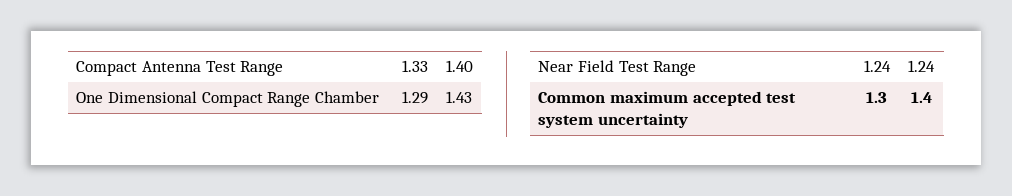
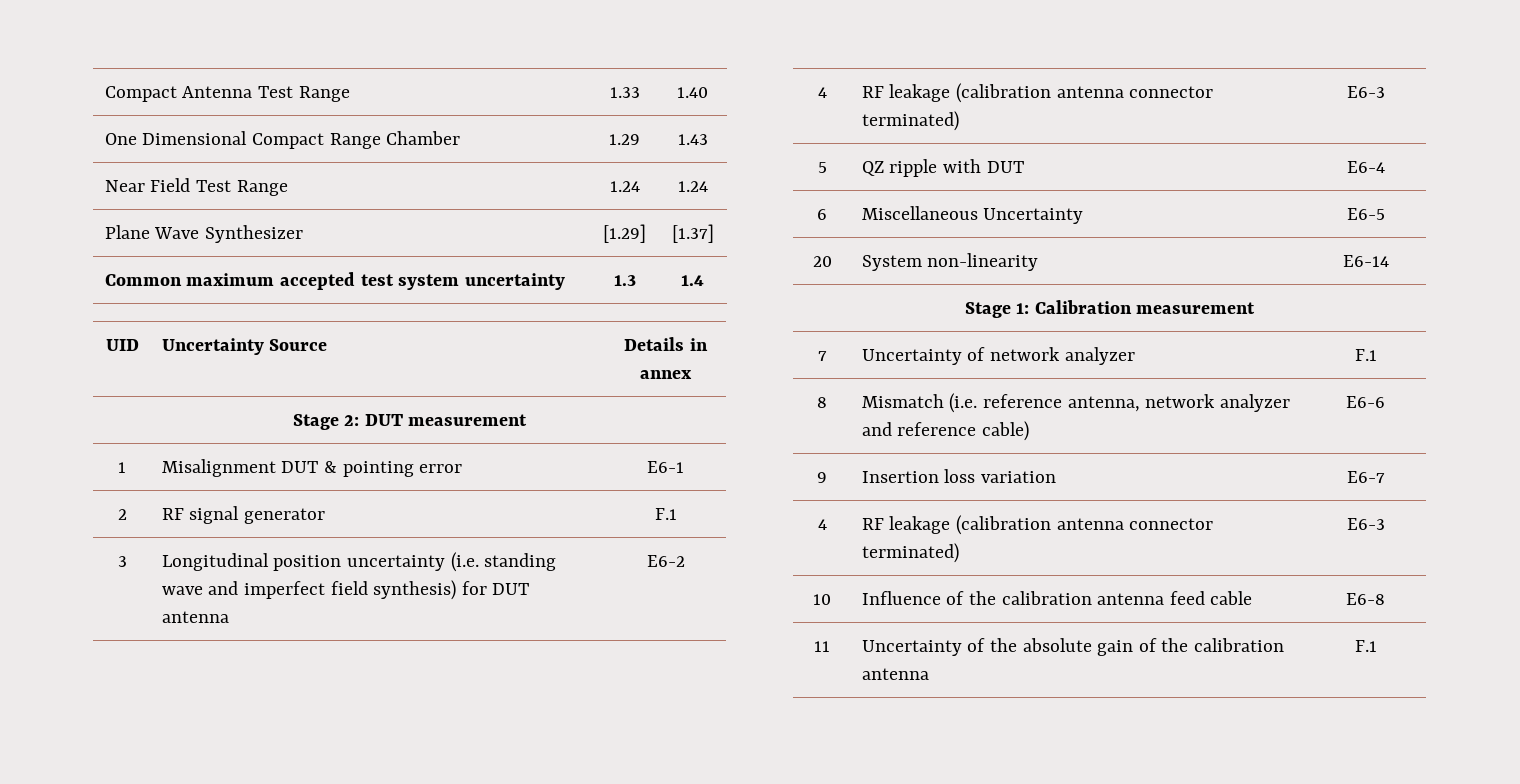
(935, 66) none -> [104,225,304,243] [603,224,646,243] [671,224,714,243] // Plane Wave Synthesizer | [1.29] | [1.37]
(932, 97) none -> [105,339,139,351] [161,338,328,355] [624,337,708,351] [640,370,692,379] [292,414,528,430] [118,462,126,473] [161,459,463,477] [647,461,684,473] [117,509,127,520] [161,506,326,524] [654,508,677,520] [117,556,127,567] [161,552,557,572] [161,580,530,600] [161,611,229,623] [646,555,685,567] [817,87,827,98] [861,83,1214,103] [861,111,959,131] [1346,86,1385,98] [817,162,827,173] [861,159,1024,177] [1346,161,1385,173] [817,209,827,220] [861,206,1084,224] [1346,208,1385,220] [812,256,832,267] [861,253,1039,271] [1342,255,1389,267] [964,300,1256,318] [817,351,827,361] [861,347,1135,365] [1354,349,1377,361] [817,397,827,408] [861,393,1290,413] [861,421,1030,441] [1346,396,1385,408] [817,472,827,483] [861,469,1057,483] [1346,471,1385,483] [817,519,827,530] [861,515,1214,535] [861,543,959,563] [1346,518,1385,530] [813,594,831,605] [861,591,1253,605] [1346,593,1385,605] [814,641,830,652] [861,638,1284,656] [861,668,929,680] [1354,640,1377,652] // UID | Uncertainty Source | Details in annex // Stage 2: DUT measurement // 1 | Misalignment DUT & pointing error | E6-1 // 2 | RF signal generator | F.1 // 3 | Longitudinal position uncertainty (i.e. standing wave and imperfect field synthesis) for DUT antenna | E6-2 // 4 | RF leakage (calibration antenna connector terminated) | E6-3 // 5 | QZ ripple with DUT | E6-4 // 6 | Miscellaneous Uncertainty | E6-5 // 20 | System non-linearity | E6-14 // Stage 1: Calibration measurement // 7 | Uncertainty of network analyzer | F.1 // 8 | Mismatch (i.e. reference antenna, network analyzer and reference cable) | E6-6 // 9 | Insertion loss variation | E6-7 // 4 | RF leakage (calibration antenna connector terminated) | E6-3 // 10 | Influence of the calibration antenna feed cable | E6-8 // 11 | Uncertainty of the absolute gain of the calibration antenna | F.1

